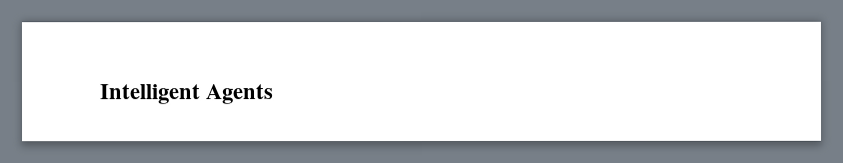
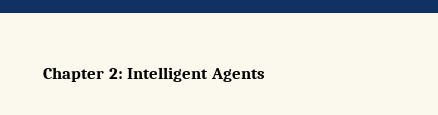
(100, 94) none -> [43,67,123,82] Chapter 2:

